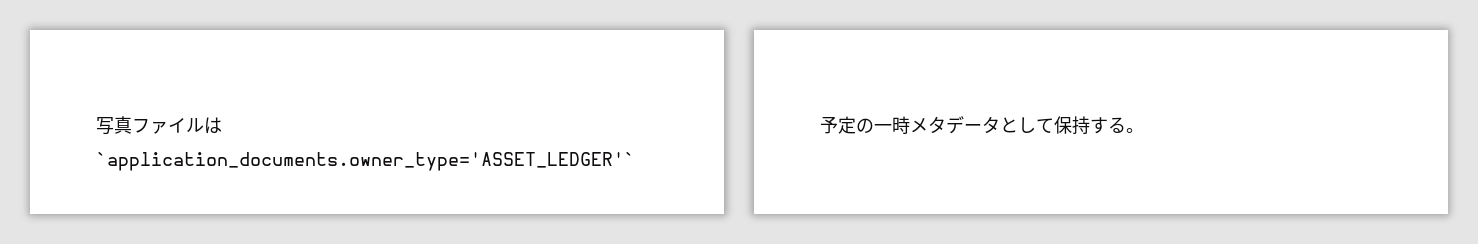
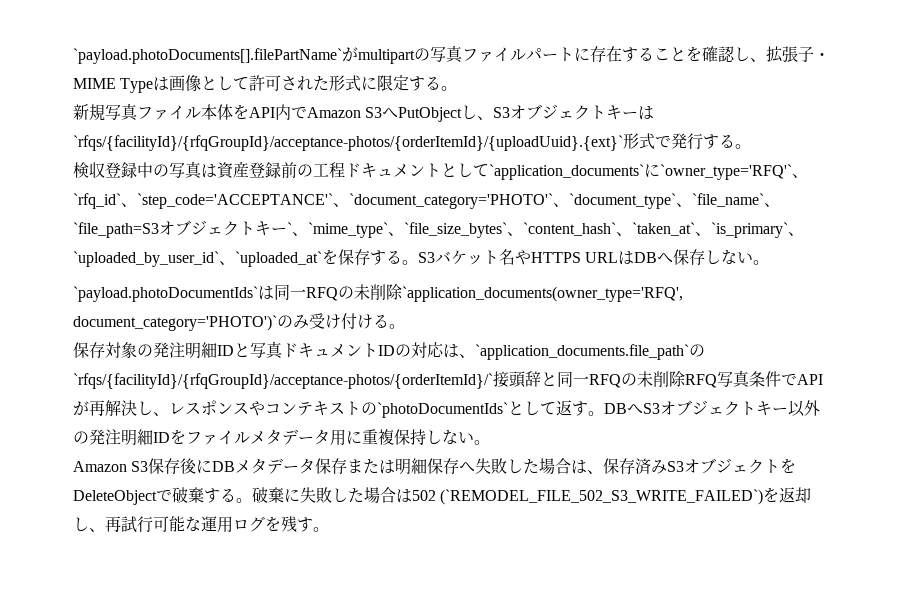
[96,116,222,135] [96,152,635,171] [820,116,1126,135] 写真ファイルは`application_documents.owner_type='ASSET_LEDGER'`予定の一時メタデータとして保持する -> [73,45,830,64] [73,75,458,93] [73,103,655,122] [73,133,751,151] [73,161,808,180] [73,193,780,209] [73,220,804,238] [73,249,770,267] [73,284,683,302] [73,313,405,331] [73,341,705,360] [73,370,823,389] [73,400,820,418] [73,429,490,446] [73,458,797,475] [73,487,812,505] [73,516,313,533] `payload.photoDocuments[].filePartName`がmultipartの写真ファイルパートに存在することを確認し、拡張子・MIME Typeは画像として許可された形式に限定する。 // 新規写真ファイル本体をAPI内でAmazon S3へPutObjectし、S3オブジェクトキーは`rfqs/{facilityId}/{rfqGroupId}/acceptance-photos/{orderItemId}/{uploadUuid}.{ext}`形式で発行する。 // 検収登録中の写真は資産登録前の工程ドキュメントとして`application_documents`に`owner_type='RFQ'`、`rfq_id`、`step_code='ACCEPTANCE'`、`document_category='PHOTO'`、`document_type`、`file_name`、`file_path=S3オブジェクトキー`、`mime_type`、`file_size_bytes`、`content_hash`、`taken_at`、`is_primary`、`uploaded_by_user_id`、`uploaded_at`を保存する。S3バケット名やHTTPS URLはDBへ保存しない。 // `payload.photoDocumentIds`は同一RFQの未削除`application_documents(owner_type='RFQ', document_category='PHOTO')`のみ受け付ける。 // 保存対象の発注明細IDと写真ドキュメントIDの対応は、`application_documents.file_path`の`rfqs/{facilityId}/{rfqGroupId}/acceptance-photos/{orderItemId}/`接頭辞と同一RFQの未削除RFQ写真条件でAPIが再解決し、レスポンスやコンテキストの`photoDocumentIds`として返す。DBへS3オブジェクトキー以外の発注明細IDをファイルメタデータ用に重複保持しない。 // Amazon S3保存後にDBメタデータ保存または明細保存へ失敗した場合は、保存済みS3オブジェクトをDeleteObjectで破棄する。破棄に失敗した場合は502 (`REMODEL_FILE_502_S3_WRITE_FAILED`)を返却し、再試行可能な運用ログを残す

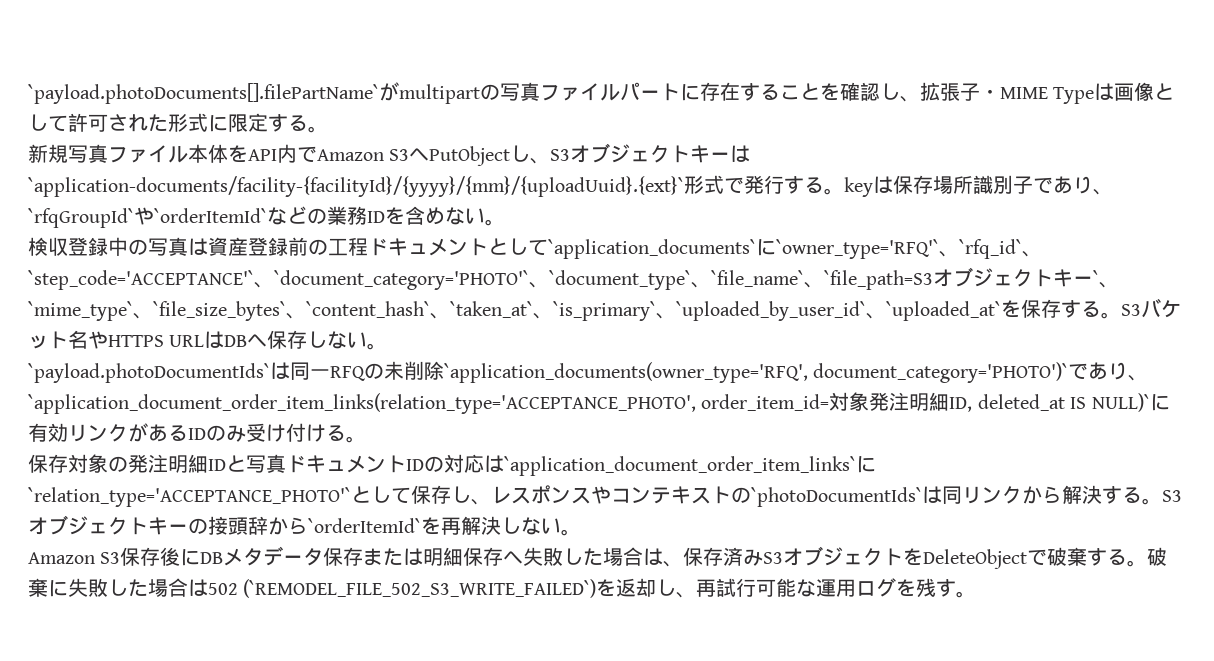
[73,135,623,151] `rfqs/{facilityId}/{rfqGroupId}/acceptance-photos/{orderItemId}/{uploadUuid}.{ext}` -> [28,176,684,197] `application-documents/facility-{facilityId}/{yyyy}/{mm}/{uploadUuid}.{ext}`
(751, 146) none -> [844,175,1113,197] [28,206,505,228] keyは保存場所識別子であり、`rfqGroupId`や`orderItemId`などの業務IDを含めない。
(277, 323) none -> [1068,362,1149,381] [28,392,1170,414] [28,423,206,442] であり、`application_document_order_item_links(relation_type='ACCEPTANCE_PHOTO', order_item_id=対象発注明細ID, deleted_at IS NULL)`に有効リンクがあるID
[459,344,705,360] [73,370,823,389] [73,400,137,416] 、`application_documents.file_path`の`rfqs/{facilityId}/{rfqGroupId}/acceptance-photos/{orderItemId}/`接頭辞と同一RFQの未削除RFQ写真条件でAPIが再解決 -> [504,456,876,476] [28,485,451,507] `application_document_order_item_links`に`relation_type='ACCEPTANCE_PHOTO'`として保存
[508,400,820,417] [73,429,426,446] として返す。DBへS3オブジェクトキー以外の発注明細IDをファイルメタデータ用に重複保持 -> [922,485,1182,505] [28,515,501,535] は同リンクから解決する。S3オブジェクトキーの接頭辞から`orderItemId`を再解決

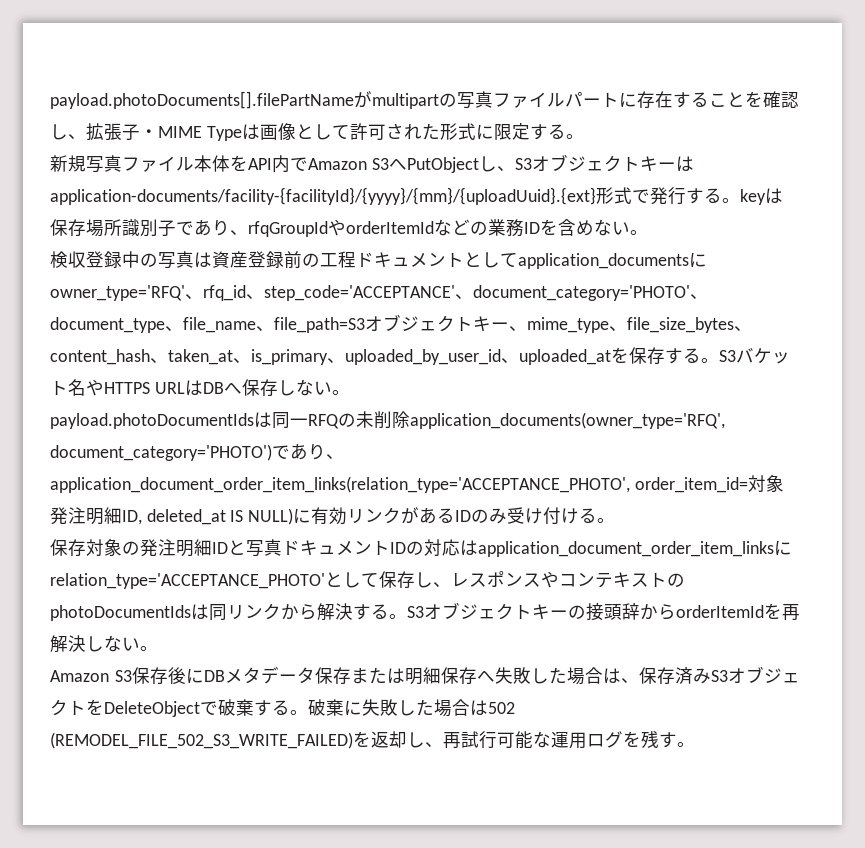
[28,83,379,104] `payload.photoDocuments[].filePartName` -> [50,91,354,109] payload.photoDocuments[].filePartName
[28,176,684,197] `application-documents/facility-{facilityId}/{yyyy}/{mm}/{uploadUuid}.{ext}` -> [50,187,596,205] application-documents/facility-{facilityId}/{yyyy}/{mm}/{uploadUuid}.{ext}
[28,207,267,228] `rfqGroupId`や`orderItemId` -> [248,219,434,237] rfqGroupIdやorderItemId
[548,239,1042,259] [28,267,1119,290] [28,301,1001,321] `application_documents`に`owner_type='RFQ'`、`rfq_id`、`step_code='ACCEPTANCE'`、`document_category='PHOTO'`、`document_type`、`file_name`、`file_path=S3オブジェクトキー`、`mime_type`、`file_size_bytes`、`content_hash`、`taken_at`、`is_primary`、`uploaded_by_user_id`、`uploaded_at` -> [518,252,707,269] [50,285,708,301] [50,314,752,333] [50,349,611,365] application_documentsにowner_type='RFQ'、rfq_id、step_code='ACCEPTANCE'、document_category='PHOTO'、document_type、file_name、file_path=S3オブジェクトキー、mime_type、file_size_bytes、content_hash、taken_at、is_primary、uploaded_by_user_id、uploaded_at
[28,363,270,383] `payload.photoDocumentIds` -> [50,413,254,429] payload.photoDocumentIds
[444,362,1149,383] [28,393,696,414] `application_documents(owner_type='RFQ', document_category='PHOTO')`であり、`application_document_order_item_links(relation_type='ACCEPTANCE_PHOTO', -> [410,412,725,429] [50,443,344,461] [50,476,630,493] application_documents(owner_type='RFQ', document_category='PHOTO')であり、application_document_order_item_links(relation_type='ACCEPTANCE_PHOTO',
[1091,393,1150,412] NULL)` -> [248,508,294,525] NULL)
[504,456,876,476] [28,487,351,507] `application_document_order_item_links`に`relation_type='ACCEPTANCE_PHOTO'` -> [478,540,792,557] [50,573,325,589] application_document_order_item_linksにrelation_type='ACCEPTANCE_PHOTO'
[751,487,922,507] `photoDocumentIds` -> [50,605,191,621] photoDocumentIds
[308,518,421,533] `orderItemId` -> [676,605,764,618] orderItemId
[243,579,597,598] (`REMODEL_FILE_502_S3_WRITE_FAILED`) -> [50,732,353,749] (REMODEL_FILE_502_S3_WRITE_FAILED)

